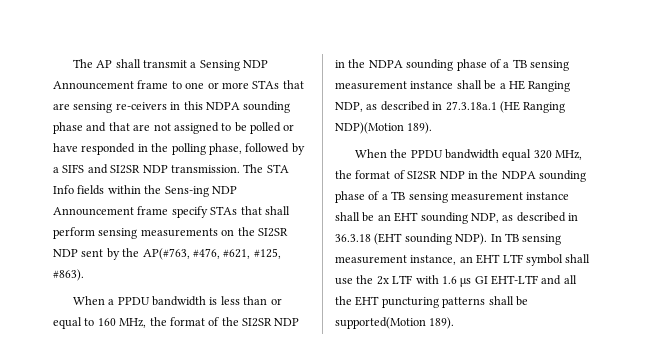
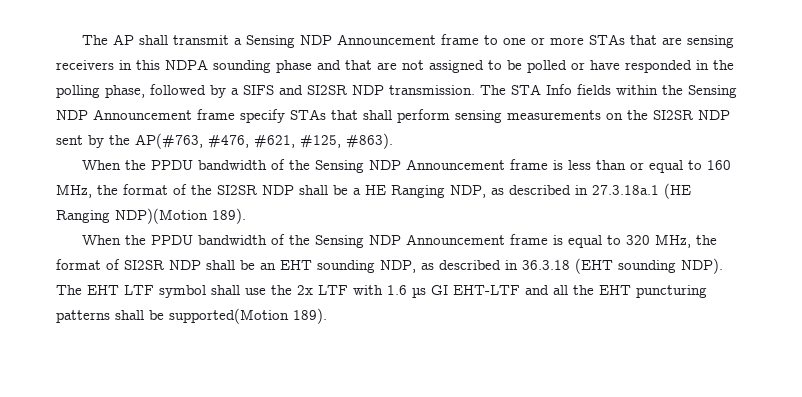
[115,102,167,110] re-ceivers -> [56,60,114,70] receivers
[164,186,209,197] Sens-ing -> [688,85,737,98] Sensing
[108,296,207,306] a PPDU bandwidth -> [125,159,549,173] the PPDU bandwidth of the Sensing NDP Announcement frame
[335,59,569,71] [335,81,454,90] in the NDPA sounding phase of a TB sensing measurement instance -> (294, 190) none
[502,149,532,161] equal -> [271,234,622,248] of the Sensing NDP Announcement frame is equal to
[467,170,586,182] [335,191,570,203] in the NDPA sounding phase of a TB sensing measurement instance -> (201, 265) none
[490,233,562,245] [335,255,473,265] In TB sensing measurement instance, an -> [56,285,82,295] The

